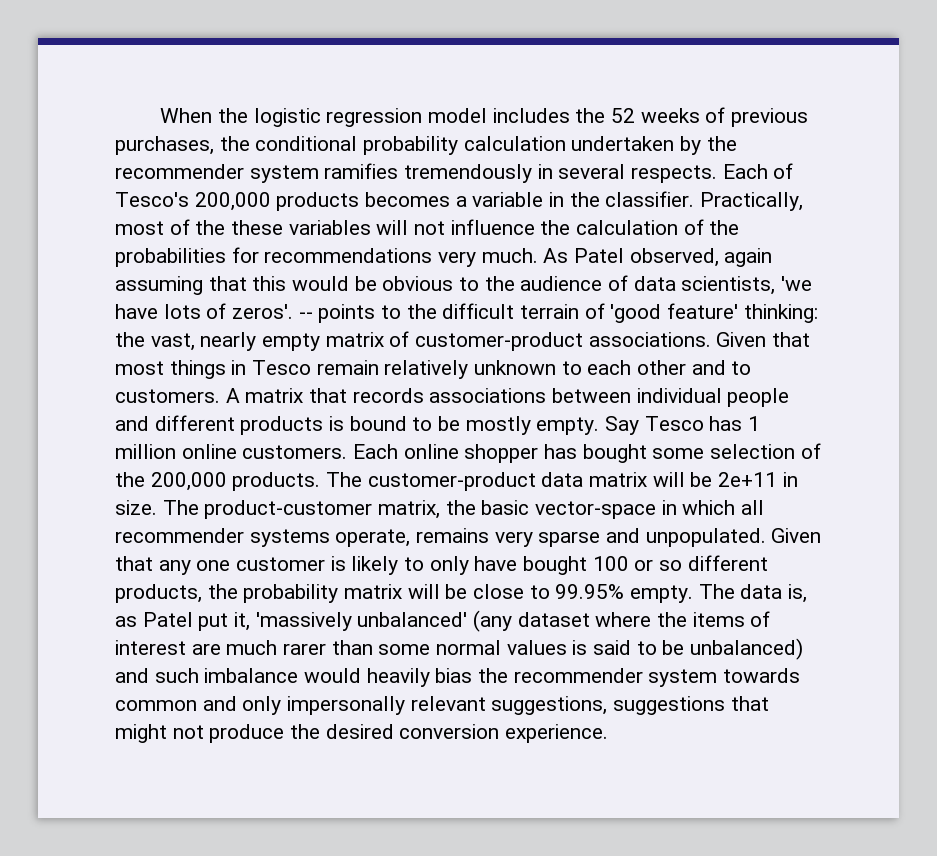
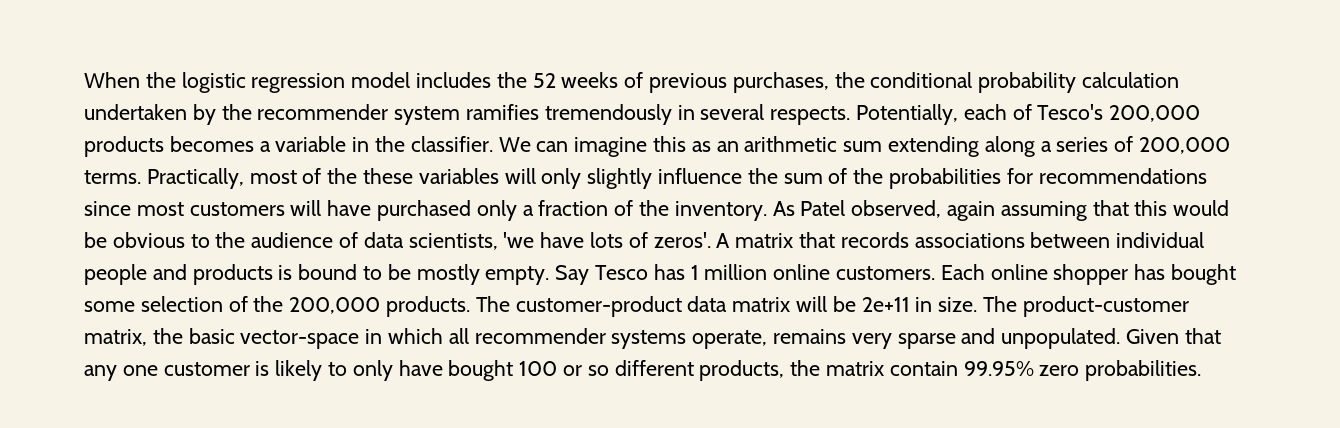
[722,164,768,179] Each -> [856,104,1007,125] Potentially, each
(695, 199) none -> [498,136,1231,157] [84,170,141,184] We can imagine this as an arithmetic sum extending along a series of 200,000 terms.
[414,221,446,235] not -> [541,168,653,189] only slightly
[576,220,679,235] calculation -> [783,173,823,184] sum
[438,248,538,267] very much. -> [84,200,767,221] since most customers will have purchased only a fraction of the inventory.
[298,303,818,323] [115,331,811,351] [115,360,752,379] [115,389,220,403] -- points to the difficult terrain of 'good feature' thinking: the vast, nearly empty matrix of customer-product associations. Given that most things in Tesco remain relatively unknown to each other and to customers. -> (711, 240) none
[154,415,235,431] different -> (187, 272) none
[243,584,808,603] [115,610,771,632] [115,638,804,660] [115,668,801,687] [115,696,769,715] [115,724,609,743] probability matrix will be close to 99.95% empty. The data is, as Patel put it, 'massively unbalanced' (any dataset where the items of interest are much rarer than some normal values is said to be unbalanced) and such imbalance would heavily bias the recommender system towards common and only impersonally relevant suggestions, suggestions that might not produce the desired conversion experience. -> [826,360,1202,381] matrix contain 99.95% zero probabilities.

